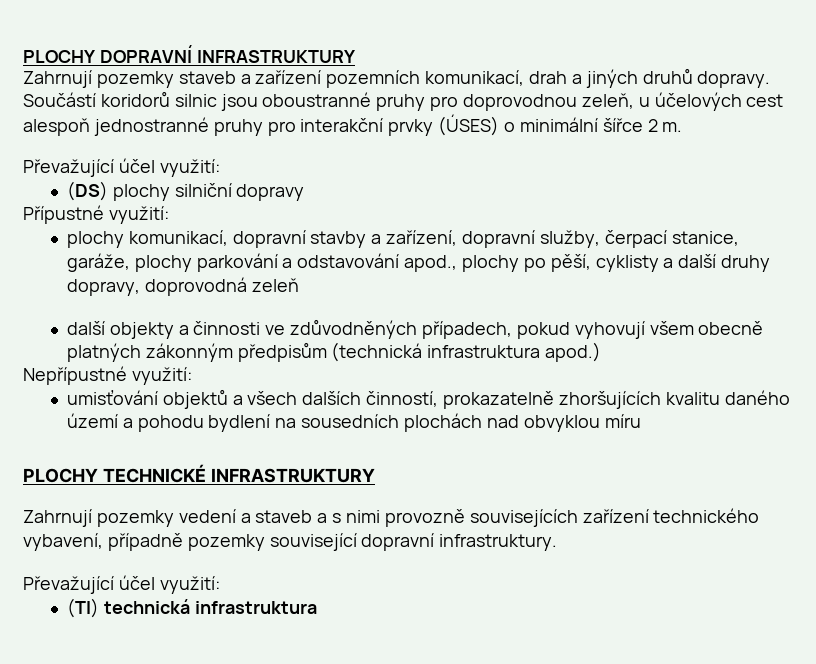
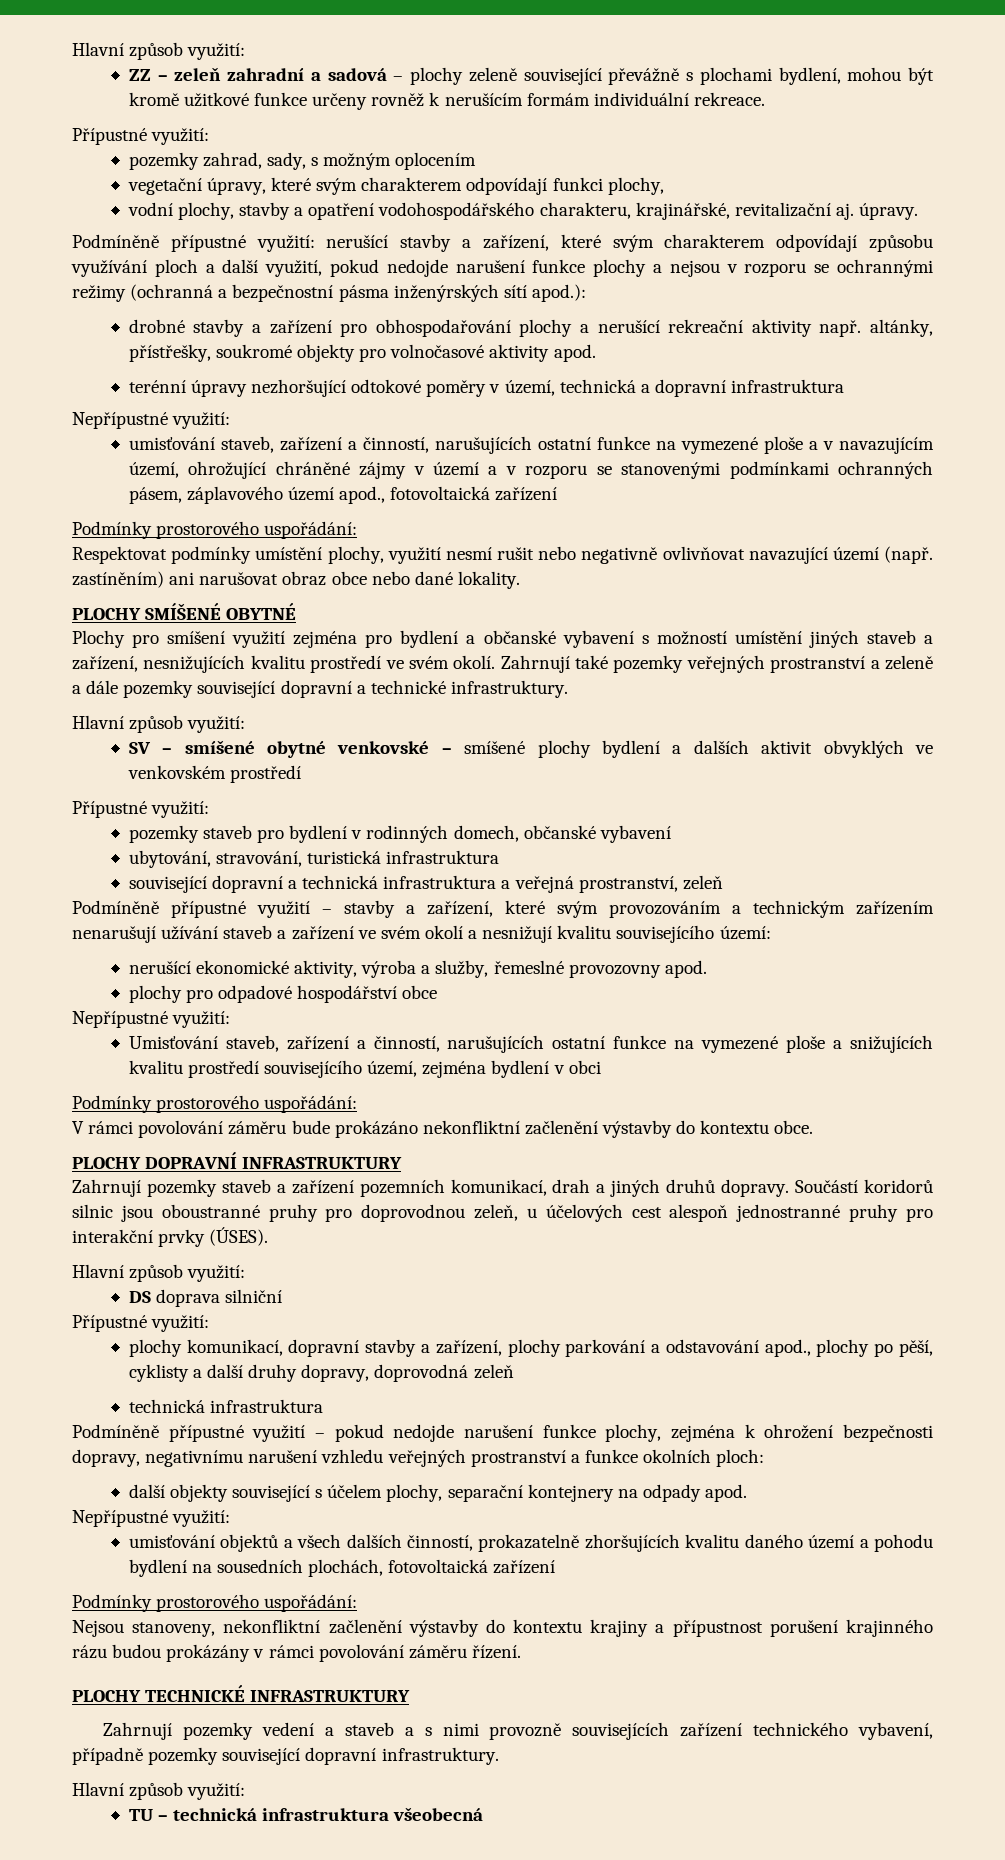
(23, 56) none -> [72,42,246,60] [128,67,935,85] [128,92,765,110] [72,128,210,145] [128,152,477,170] [127,177,664,195] [127,202,919,220] [72,234,934,252] [71,259,933,277] [72,284,586,302] [128,319,933,337] [128,344,596,362] [128,379,845,397] [72,412,231,429] [128,436,934,454] [128,461,933,479] [128,486,558,504] [72,521,358,539] [72,546,933,564] [72,571,520,589] [72,603,297,620] [72,630,934,648] [72,655,934,673] [72,680,568,698] [72,715,246,733] [128,740,933,758] [127,765,301,783] [72,801,210,818] [128,825,671,843] [128,850,500,868] [128,875,723,893] [72,900,934,918] [72,925,771,943] [128,960,707,978] [128,985,438,1003] [72,1011,231,1028] [128,1035,934,1053] [128,1060,601,1078] [72,1095,358,1113] [72,1120,814,1138] Hlavní způsob využití: // ZZ – zeleň zahradní a sadová – plochy zeleně související převážně s plochami bydlení, mohou být kromě užitkové funkce určeny rovněž k nerušícím formám individuální rekreace. // Přípustné využití: // pozemky zahrad, sady, s možným oplocením // vegetační úpravy, které svým charakterem odpovídají funkci plochy, // vodní plochy, stavby a opatření vodohospodářského charakteru, krajinářské, revitalizační aj. úpravy. // Podmíněně přípustné využití: nerušící stavby a zařízení, které svým charakterem odpovídají způsobu využívání ploch a další využití, pokud nedojde narušení funkce plochy a nejsou v rozporu se ochrannými režimy (ochranná a bezpečnostní pásma inženýrských sítí apod.): // drobné stavby a zařízení pro obhospodařování plochy a nerušící rekreační aktivity např. altánky, přístřešky, soukromé objekty pro volnočasové aktivity apod. // terénní úpravy nezhoršující odtokové poměry v území, technická a dopravní infrastruktura // Nepřípustné využití: // umisťování staveb, zařízení a činností, narušujících ostatní funkce na vymezené ploše a v navazujícím území, ohrožující chráněné zájmy v území a v rozporu se stanovenými podmínkami ochranných pásem, záplavového území apod., fotovoltaická zařízení // Podmínky prostorového uspořádání: // Respektovat podmínky umístění plochy, využití nesmí rušit nebo negativně ovlivňovat navazující území (např. zastíněním) ani narušovat obraz obce nebo dané lokality. // PLOCHY SMÍŠENÉ OBYTNÉ // Plochy pro smíšení využití zejména pro bydlení a občanské vybavení s možností umístění jiných staveb a zařízení, nesnižujících kvalitu prostředí ve svém okolí. Zahrnují také pozemky veřejných prostranství a zeleně a dále pozemky související dopravní a technické infrastruktury. // Hlavní způsob využití: // SV – smíšené obytné venkovské – smíšené plochy bydlení a dalších aktivit obvyklých ve venkovském prostředí // Přípustné využití: // pozemky staveb pro bydlení v rodinných domech, občanské vybavení // ubytování, stravování, turistická infrastruktura // související dopravní a technická infrastruktura a veřejná prostranství, zeleň // Podmíněně přípustné využití – stavby a zařízení, které svým provozováním a technickým zařízením nenarušují užívání staveb a zařízení ve svém okolí a nesnižují kvalitu souvisejícího území: // nerušící ekonomické aktivity, výroba a služby, řemeslné provozovny apod. // plochy pro odpadové hospodářství obce // Nepřípustné využití: // Umisťování staveb, zařízení a činností, narušujících ostatní funkce na vymezené ploše a snižujících kvalitu prostředí souvisejícího území, zejména bydlení v obci // Podmínky prostorového uspořádání: // V rámci povolování záměru bude prokázáno nekonfliktní začlenění výstavby do kontextu obce. //
[438,114,683,136] [23,158,220,177] [66,181,170,201] (ÚSES) o minimální šířce 2 m. // Převažující účel využití: // (DS) plochy -> [209,1227,269,1246] [72,1264,246,1282] [128,1289,220,1307] (ÚSES). // Hlavní způsob využití: // DS doprava
[236,184,305,201] dopravy -> (283, 1296) none
[461,230,739,248] [66,253,130,272] dopravní služby, čerpací stanice, garáže, -> (502, 1348) none
[66,319,764,339] [66,342,602,362] další objekty a činnosti ve zdůvodněných případech, pokud vyhovují všem obecně platných zákonným předpisům (technická infrastruktura apod.) -> [128,1399,323,1413] [72,1424,933,1442] [72,1449,765,1467] [128,1484,748,1502] technická infrastruktura // Podmíněně přípustné využití – pokud nedojde narušení funkce plochy, zejména k ohrožení bezpečnosti dopravy, negativnímu narušení vzhledu veřejných prostranství a funkce okolních ploch: // další objekty související s účelem plochy, separační kontejnery na odpady apod.
[403,413,641,432] plochách nad obvyklou míru -> [308,1559,556,1577] [72,1594,358,1612] [72,1619,934,1637] [72,1644,521,1662] plochách, fotovoltaická zařízení // Podmínky prostorového uspořádání: // Nejsou stanoveny, nekonfliktní začlenění výstavby do kontextu krajiny a přípustnost porušení krajinného rázu budou prokázány v rámci povolování záměru řízení.
[23,575,220,594] [66,598,317,618] Převažující účel využití: // (TI) technická infrastruktura -> [72,1782,246,1800] [128,1807,484,1821] Hlavní způsob využití: // TU – technická infrastruktura všeobecná

